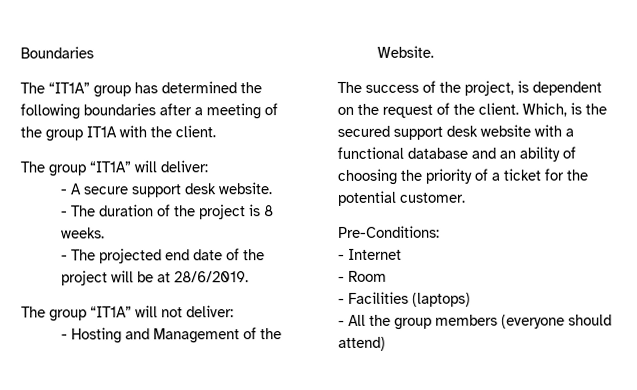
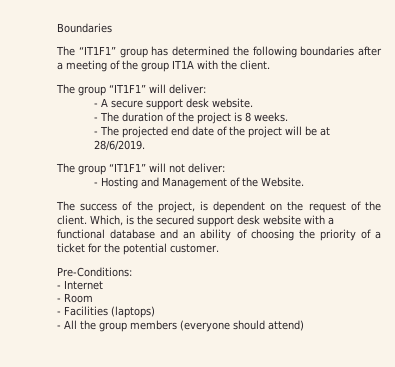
[48,82,90,94] “IT1A” -> [78,46,116,55] “IT1F1”
[89,161,131,173] “IT1A” -> [109,84,146,93] “IT1F1”
[90,306,132,318] “IT1A” -> [109,163,146,172] “IT1F1”

